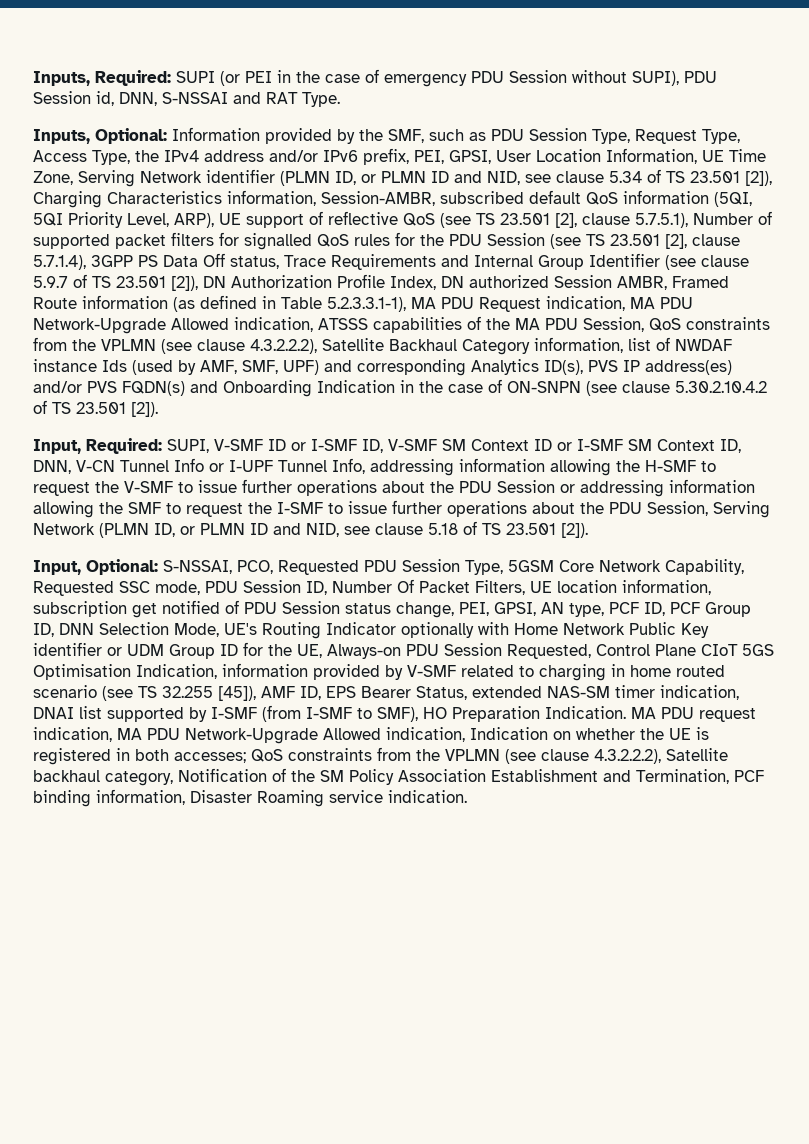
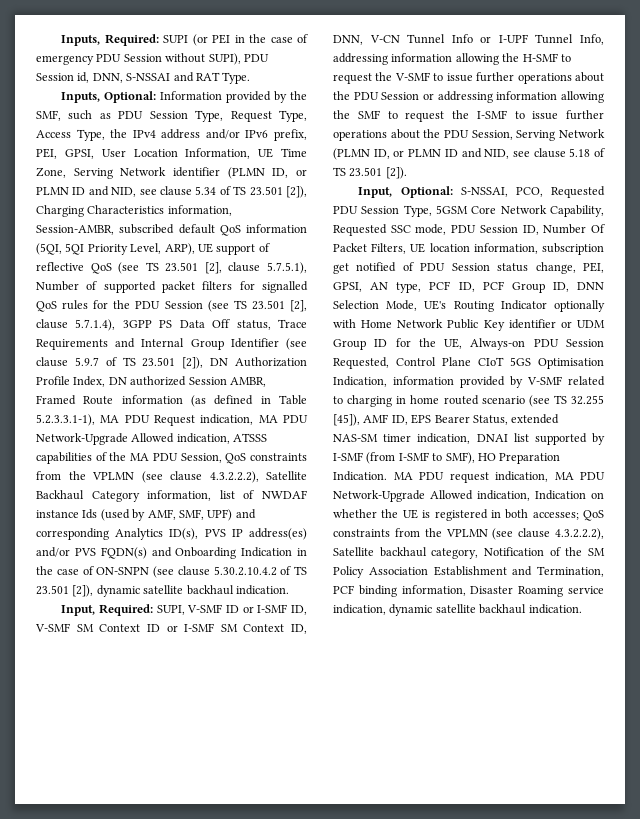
[131,402,158,417] [2]). -> [72,585,289,597] [2]), dynamic satellite backhaul indication.
(383, 796) none -> [333,604,527,616] indication, dynamic satellite backhaul

